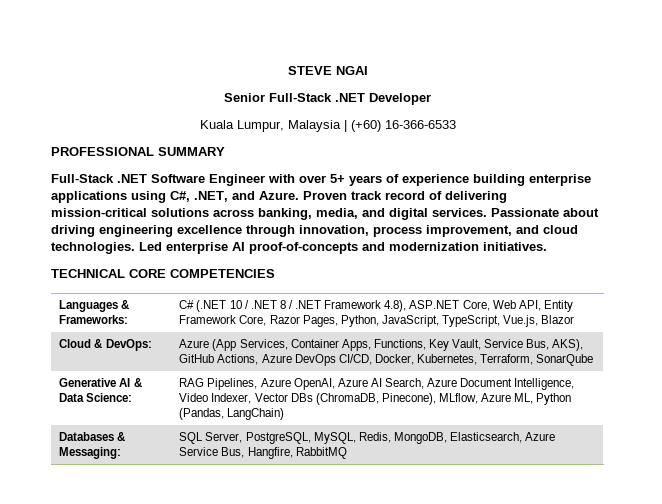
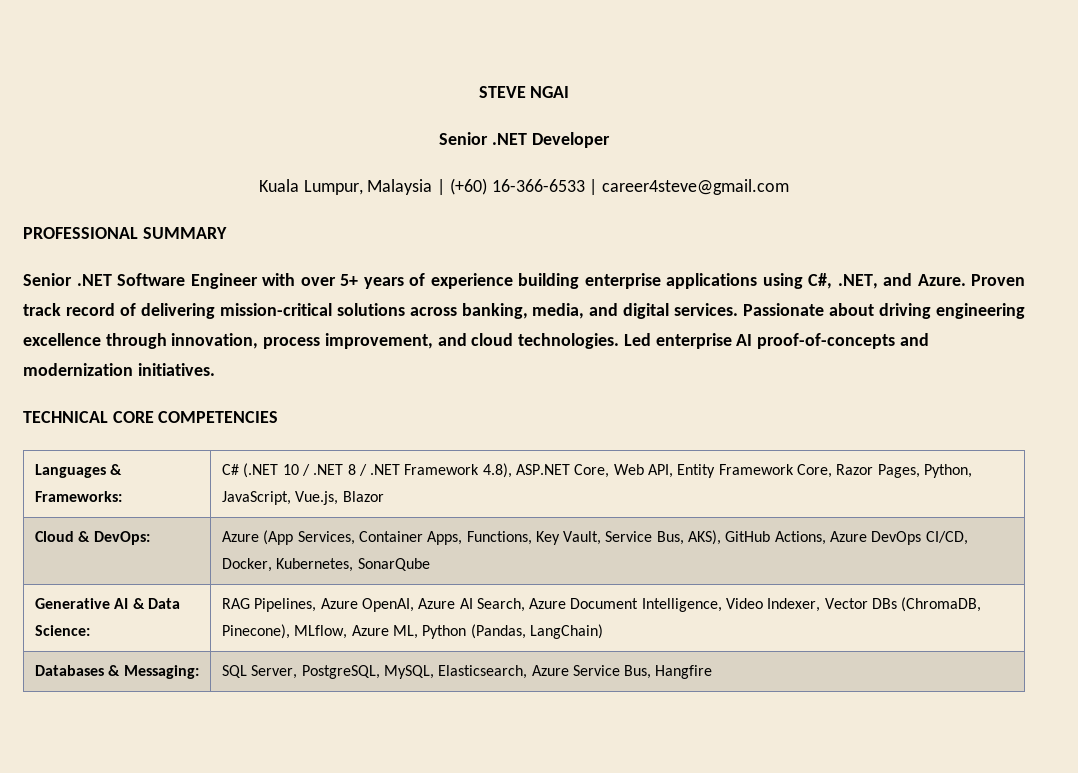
[269,93,332,102] Full-Stack -> (489, 138) none
(456, 124) none -> [589,179,790,195] | career4steve@gmail.com
[51,174,114,183] Full-Stack -> [23,273,72,286] Senior
[441,315,500,327] TypeScript, -> (291, 498) none
[480,354,534,365] Terraform, -> (354, 565) none
[358,432,447,444] Redis, MongoDB, -> (434, 672) none
[247,447,347,459] Hangfire, RabbitMQ -> [655,665,713,679] Hangfire

